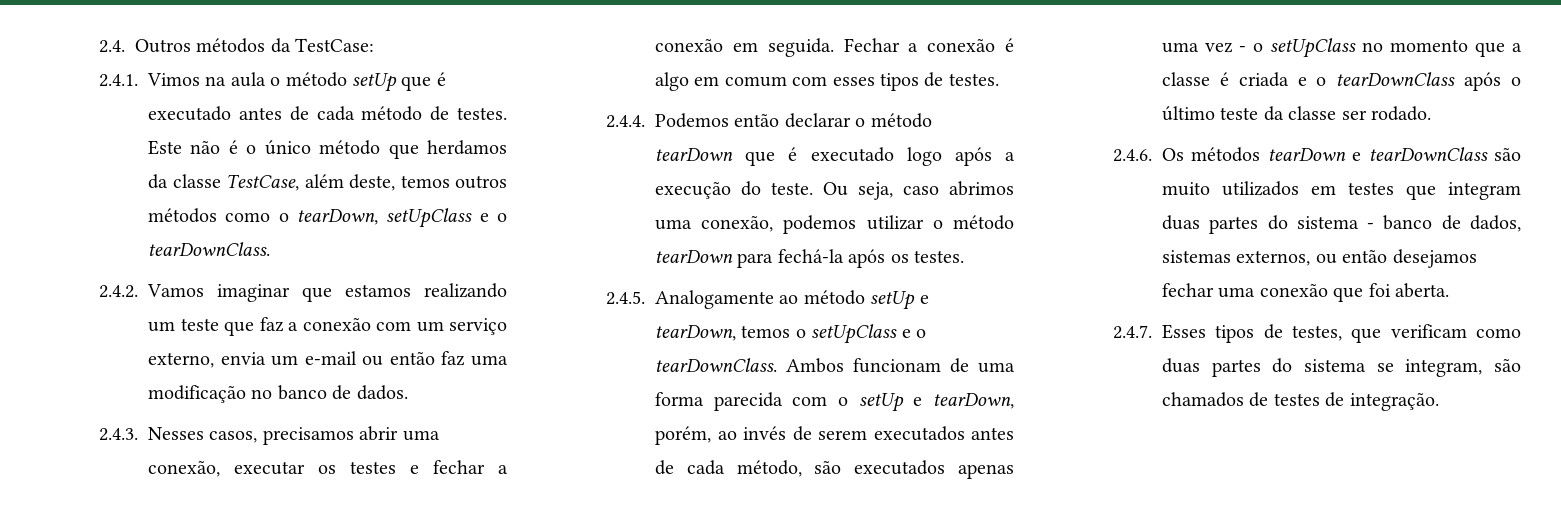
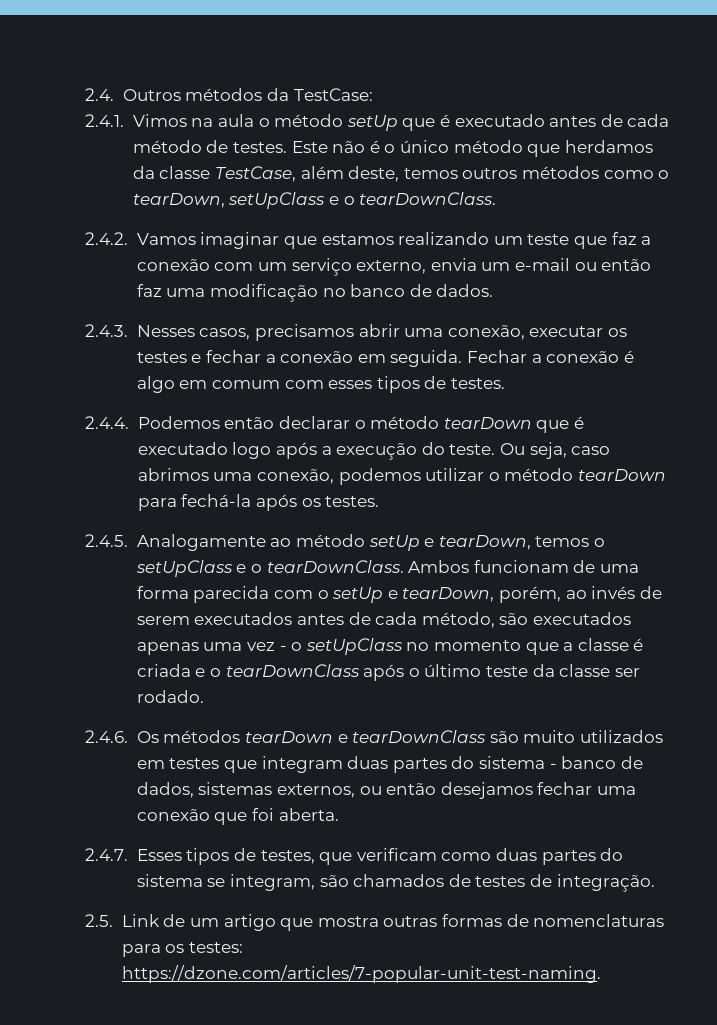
(1439, 401) none -> [85,914,665,931] [121,942,244,957] [121,965,601,983] // 2.5. Link de um artigo que mostra outras formas de nomenclaturas para os testes: https://dzone.com/articles/7-popular-unit-test-naming.

